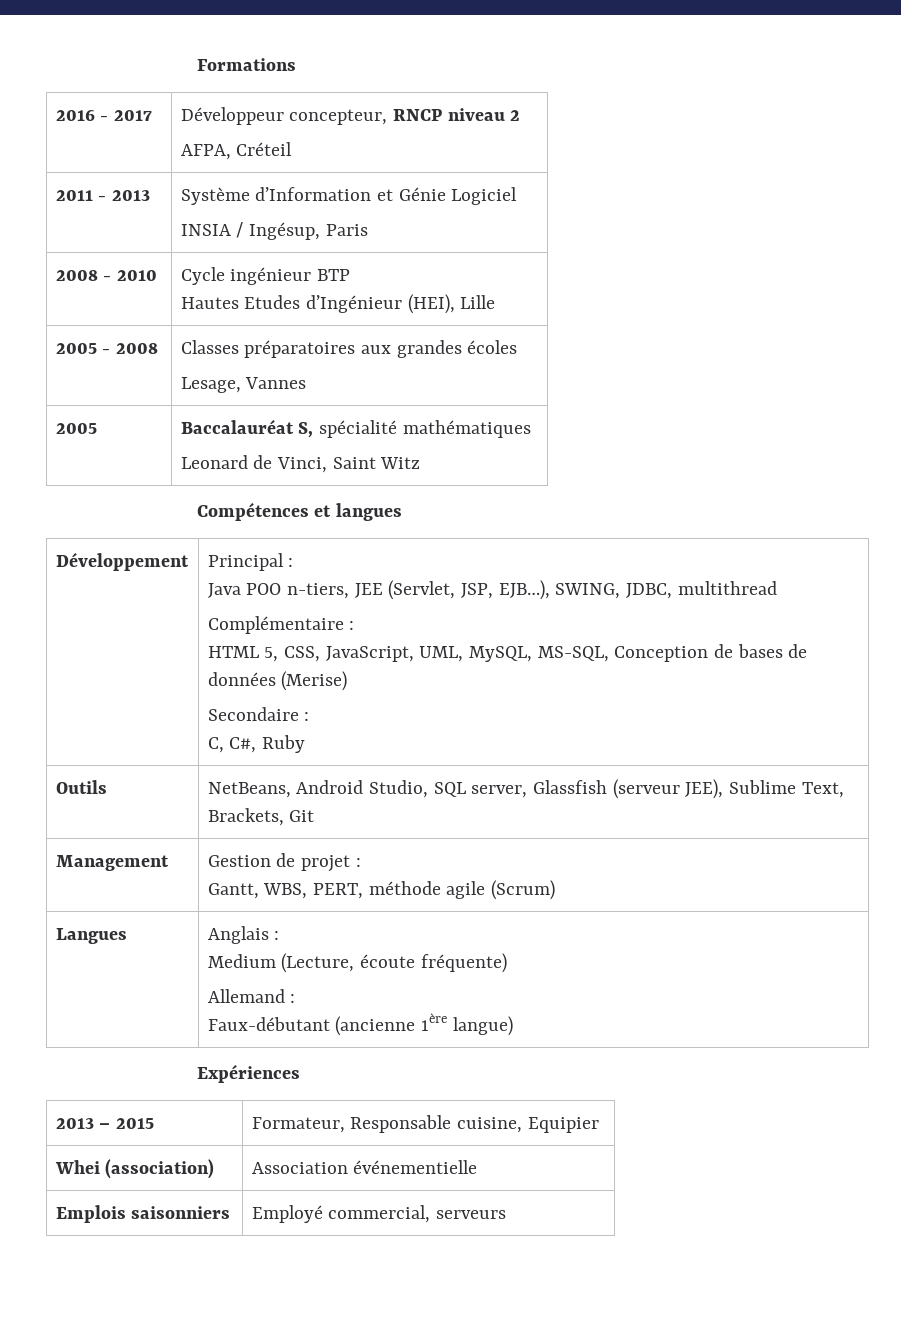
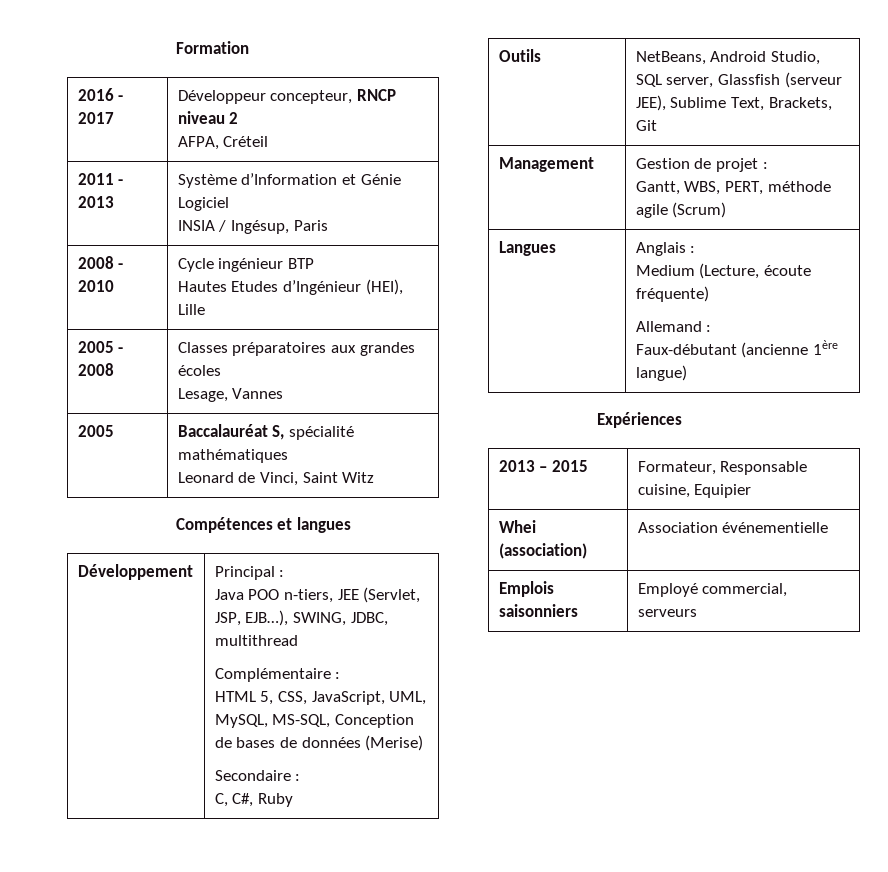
[196,58,296,71] Formations -> [175,41,249,54] Formation

